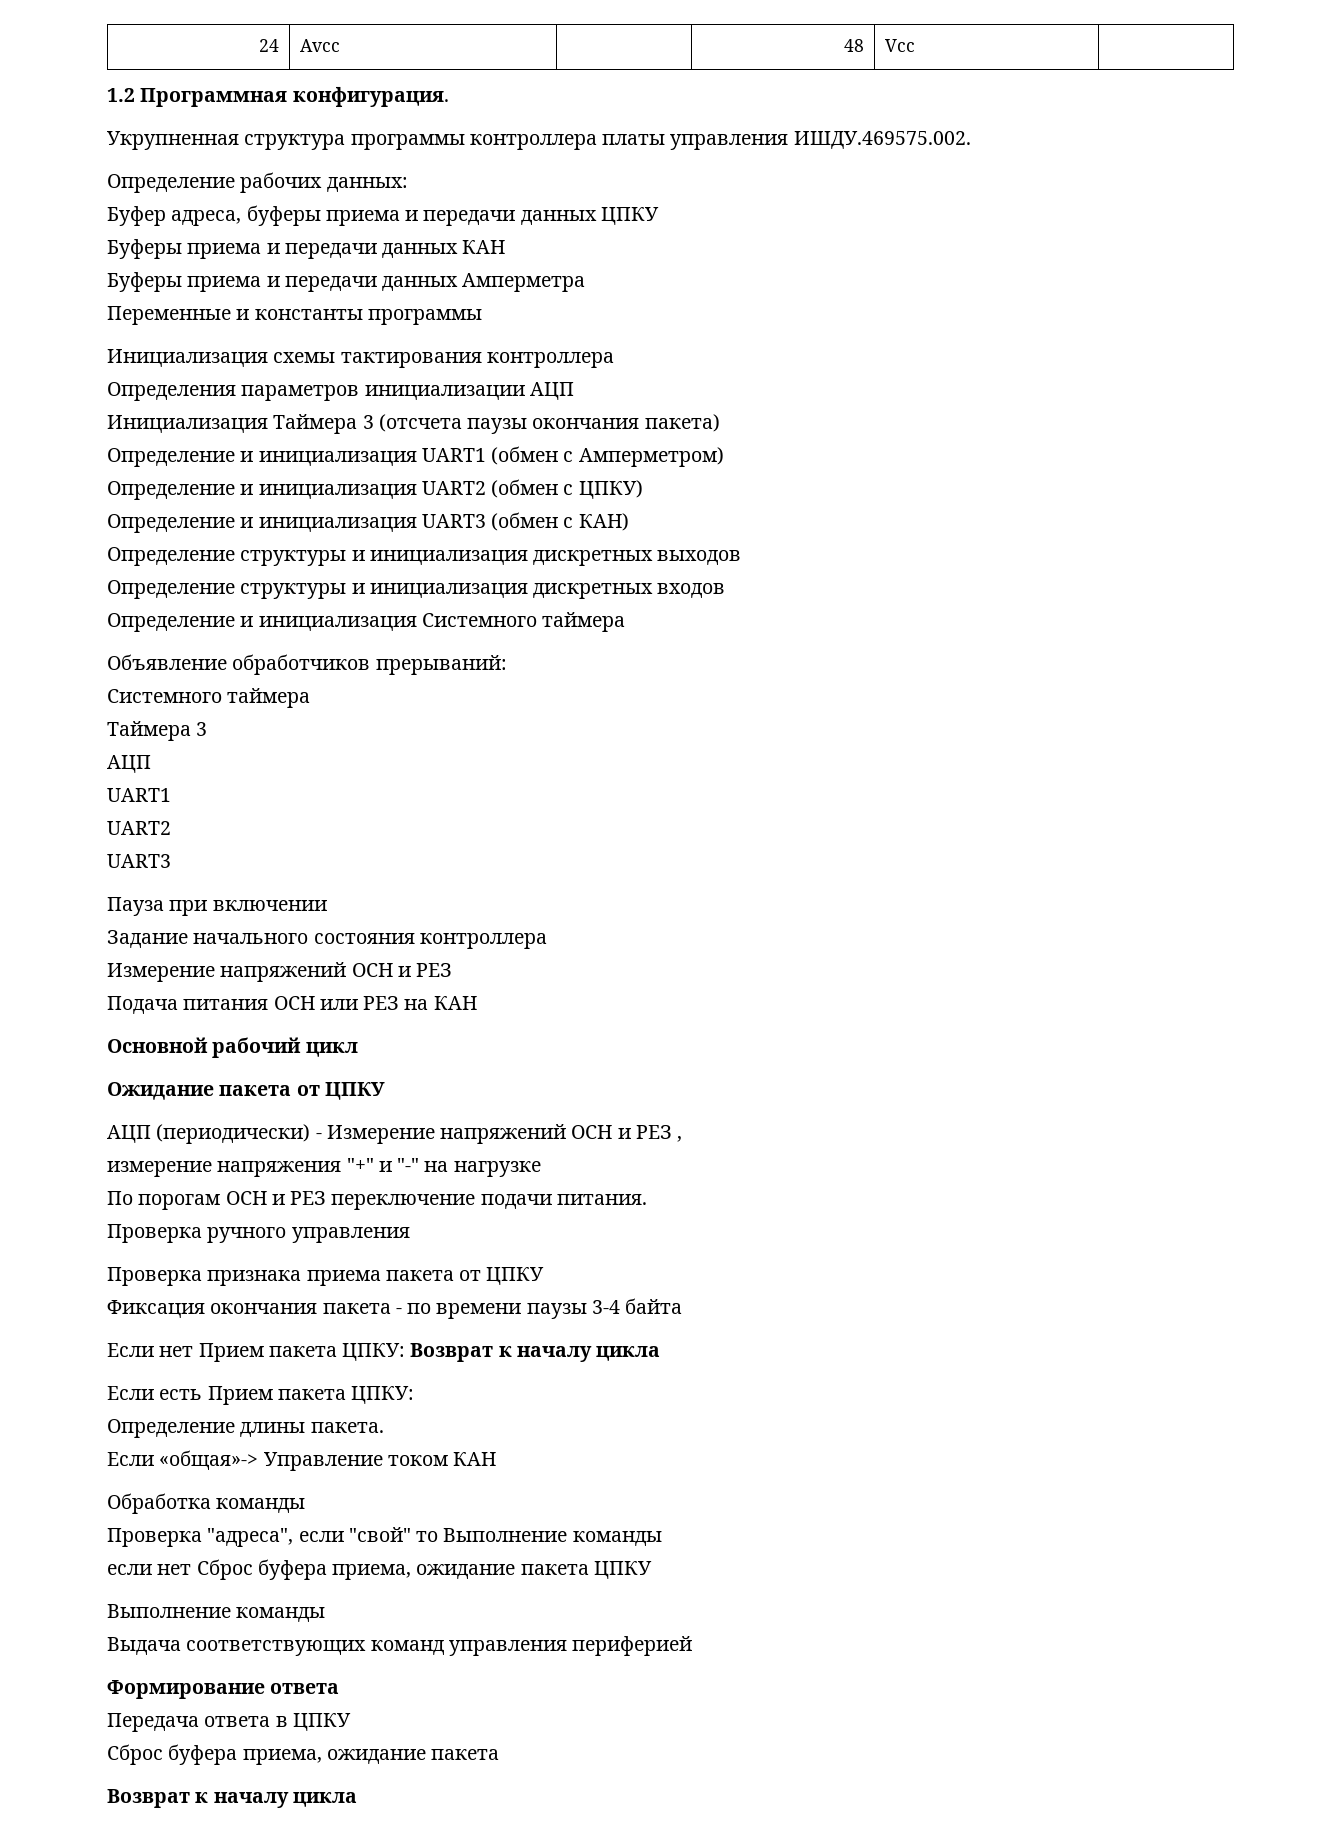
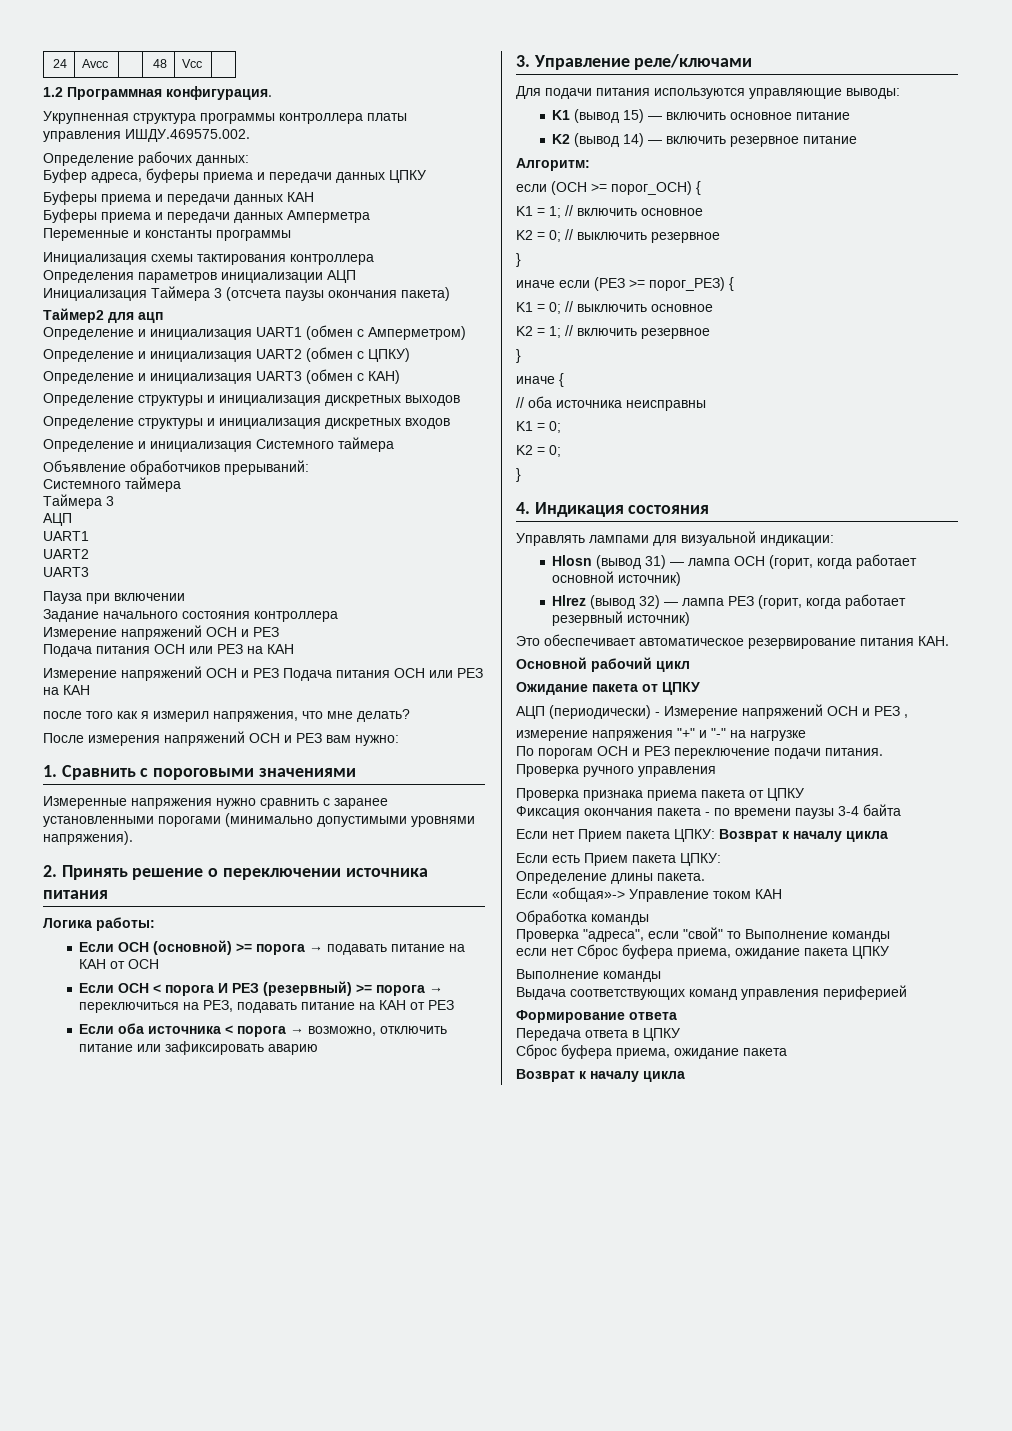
(720, 423) none -> [43,308,163,323] // Таймер2 для ацп
(477, 1003) none -> [43,666,483,681] [43,685,90,695] [43,709,410,722] [43,731,399,746] [43,765,356,780] [43,796,388,809] [43,813,475,827] [43,831,133,845] [43,865,428,880] [43,890,108,899] [43,917,155,931] [79,940,466,955] [79,959,160,969] [79,981,444,996] [79,1000,455,1013] [79,1023,448,1037] [79,1041,319,1055] [516,54,753,70] [516,86,900,99] [552,109,851,123] [552,133,858,147] [516,158,590,171] [516,181,701,195] [516,205,703,218] [516,229,720,243] [516,253,521,267] [516,277,734,291] [516,301,713,314] [516,325,710,339] [516,349,521,363] [516,373,564,387] [516,396,706,411] [516,421,561,433] [516,445,561,457] [516,468,521,482] [516,502,710,517] [516,531,834,546] [552,554,918,569] [552,571,682,586] [552,594,907,609] [552,611,691,626] [516,634,949,649] // Измерение напряжений ОСН и РЕЗ Подача питания ОСН или РЕЗ на КАН // после того как я измерил напряжения, что мне делать? // После измерения напряжений ОСН и РЕЗ вам нужно: // 1. Сравнить с пороговыми значениями // Измеренные напряжения нужно сравнить с заранее установленными порогами (минимально допустимыми уровнями напряжения). // 2. Принять решение о переключении источника питания // Логика работы: // Если ОСН (основной) >= порога → подавать питание на КАН от ОСН // Если ОСН < порога И РЕЗ (резервный) >= порога → переключиться на РЕЗ, подавать питание на КАН от РЕЗ // Если оба источника < порога → возможно, отключить питание или зафиксировать аварию // 3. Управление реле/ключами // Для подачи питания используются управляющие выводы: // K1 (вывод 15) — включить основное питание // K2 (вывод 14) — включить резервное питание // Алгоритм: // если (ОСН >= порог_ОСН) { // K1 = 1; // включить основное // K2 = 0; // выключить резервное // } // иначе если (РЕЗ >= порог_РЕЗ) { // K1 = 0; // выключить основное // K2 = 1; // включить резервное // } // иначе { // // оба источника неисправны // K1 = 0; // K2 = 0; // } // 4. Индикация состояния // Управлять лампами для визуальной индикации: // Hlosn (вывод 31) — лампа ОСН (горит, когда работает основной источник) // Hlrez (вывод 32) — лампа РЕЗ (горит, когда работает резервный источник) // Это обеспечивает автоматическое резервирование питания КАН.

